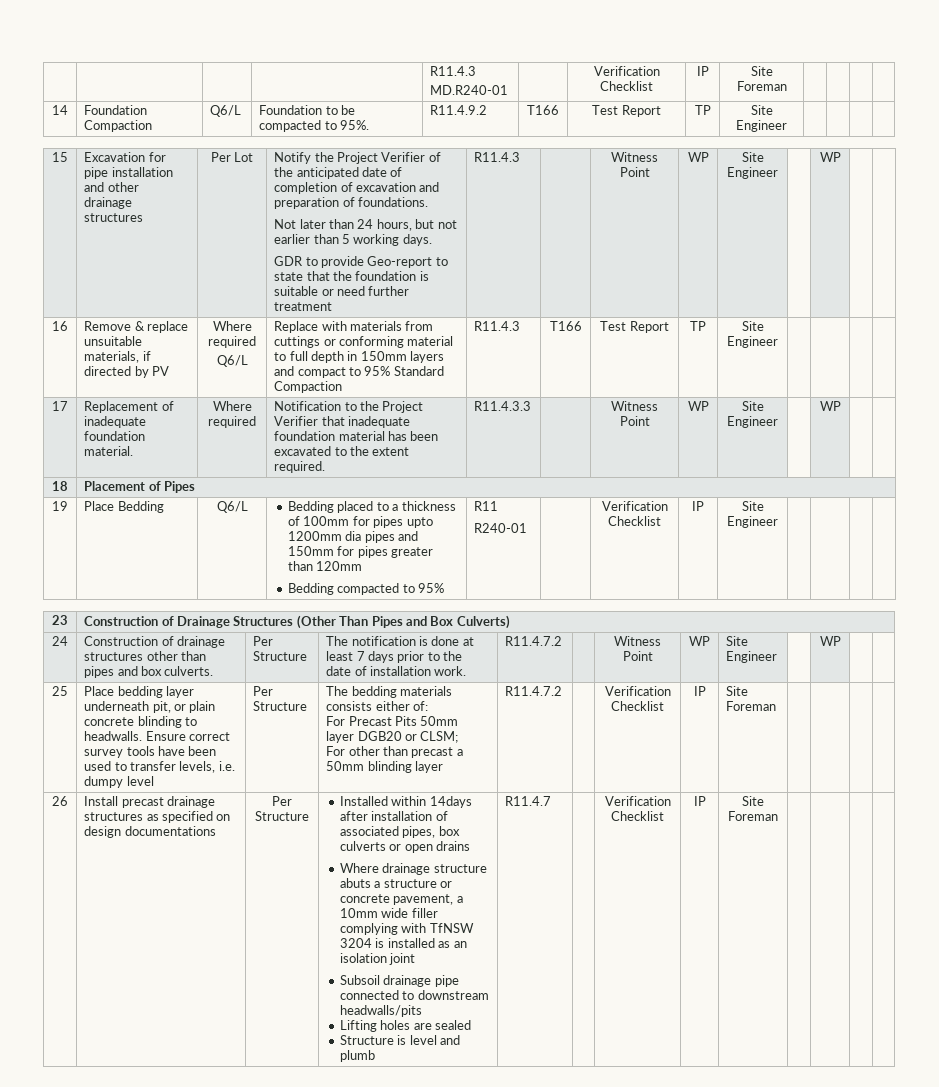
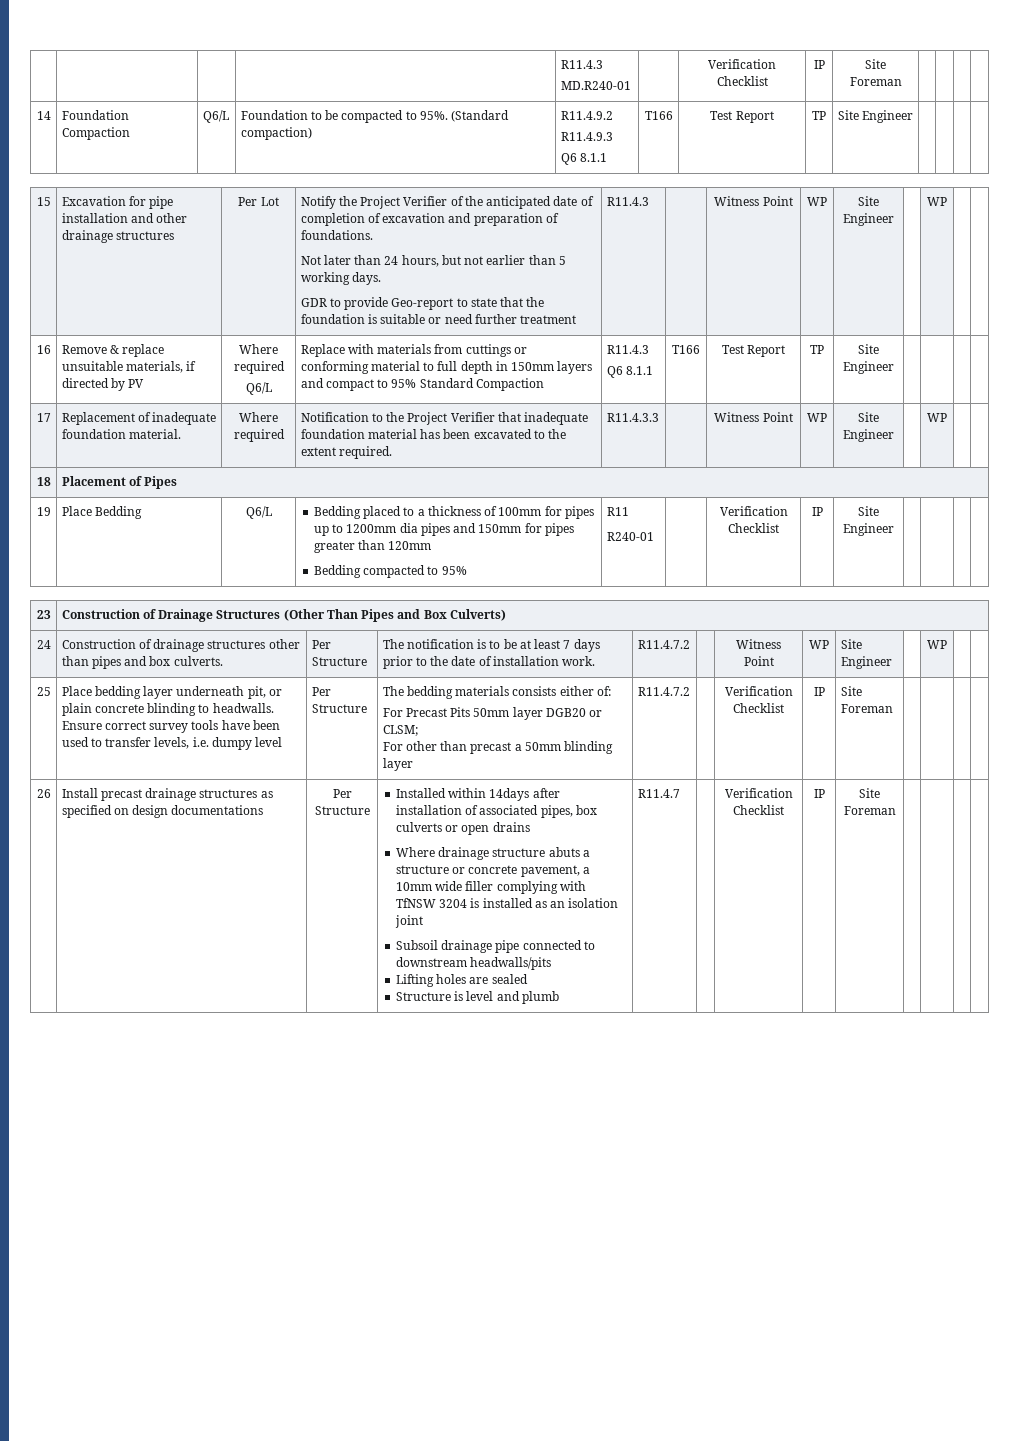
(370, 125) none -> [451,110,510,122] [240,127,312,140] (Standard compaction)
(488, 110) none -> [560,132,613,141] [560,153,607,165] // R11.4.9.3 // Q6 8.1.1
(521, 326) none -> [606,366,653,378] // Q6 8.1.1
[406,517,433,528] upto -> [313,524,344,536] up to
[431,636,460,646] done -> [489,639,517,649] to be

